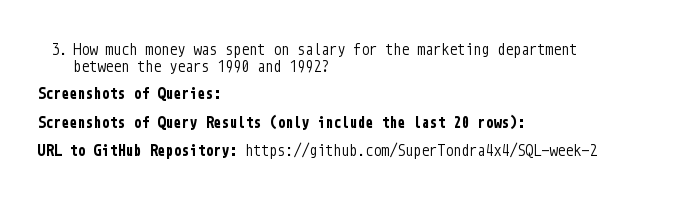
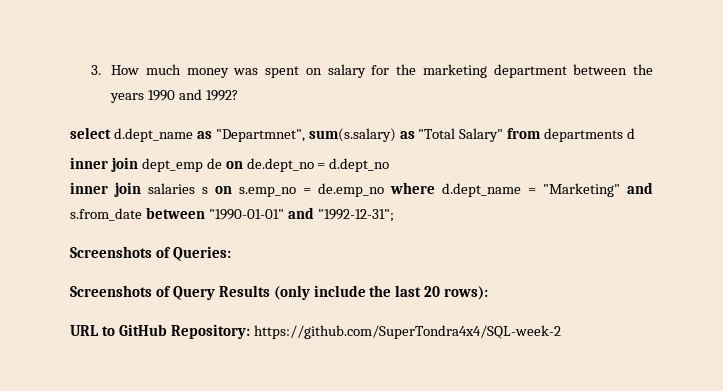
(330, 66) none -> [70,127,636,142] [70,157,390,172] [70,182,653,197] [70,207,394,222] // select d.dept_name as "Departmnet", sum(s.salary) as "Total Salary" from departments d // inner join dept_emp de on de.dept_no = d.dept_no // inner join salaries s on s.emp_no = de.emp_no where d.dept_name = "Marketing" and s.from_date between "1990-01-01" and "1992-12-31";

